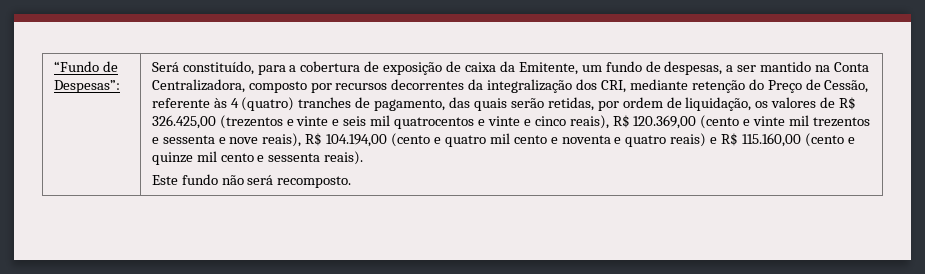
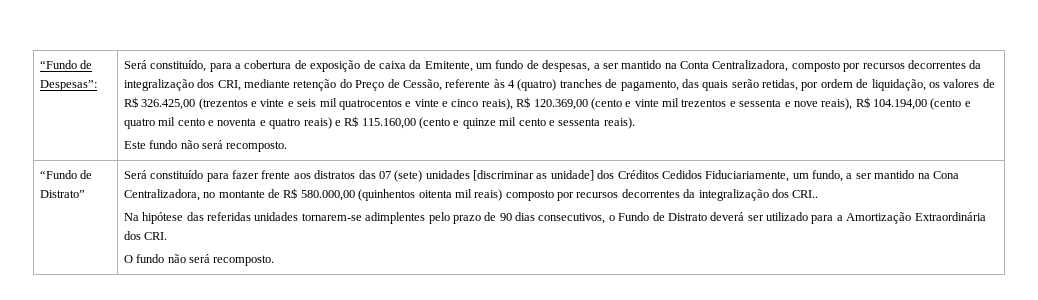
(352, 182) none -> [39,170,93,179] [39,190,85,198] [123,170,959,182] [123,188,819,201] [123,212,986,224] [123,231,168,240] [123,254,275,266] // “Fundo de Distrato” | Será constituído para fazer frente aos distratos das 07 (sete) unidades [discriminar as unidade] dos Créditos Cedidos Fiduciariamente, um fundo, a ser mantido na Cona Centralizadora, no montante de R$ 580.000,00 (quinhentos oitenta mil reais) composto por recursos decorrentes da integralização dos CRI.. // Na hipótese das referidas unidades tornarem-se adimplentes pelo prazo de 90 dias consecutivos, o Fundo de Distrato deverá ser utilizado para a Amortização Extraordinária dos CRI. // O fundo não será recomposto.

